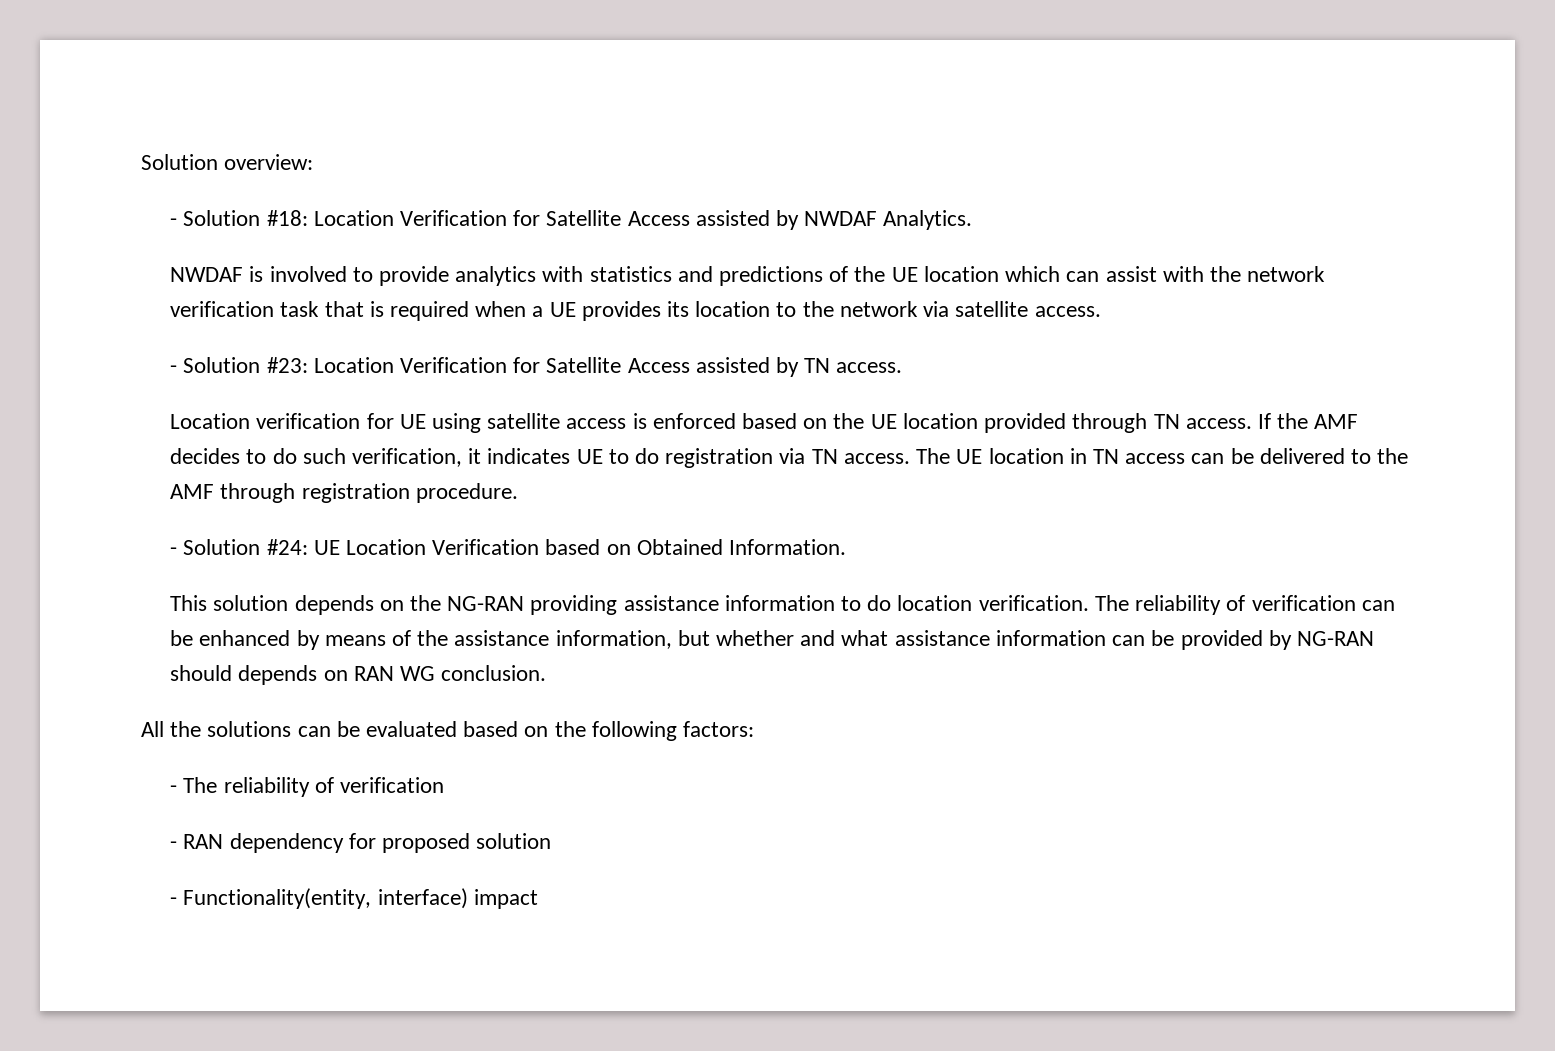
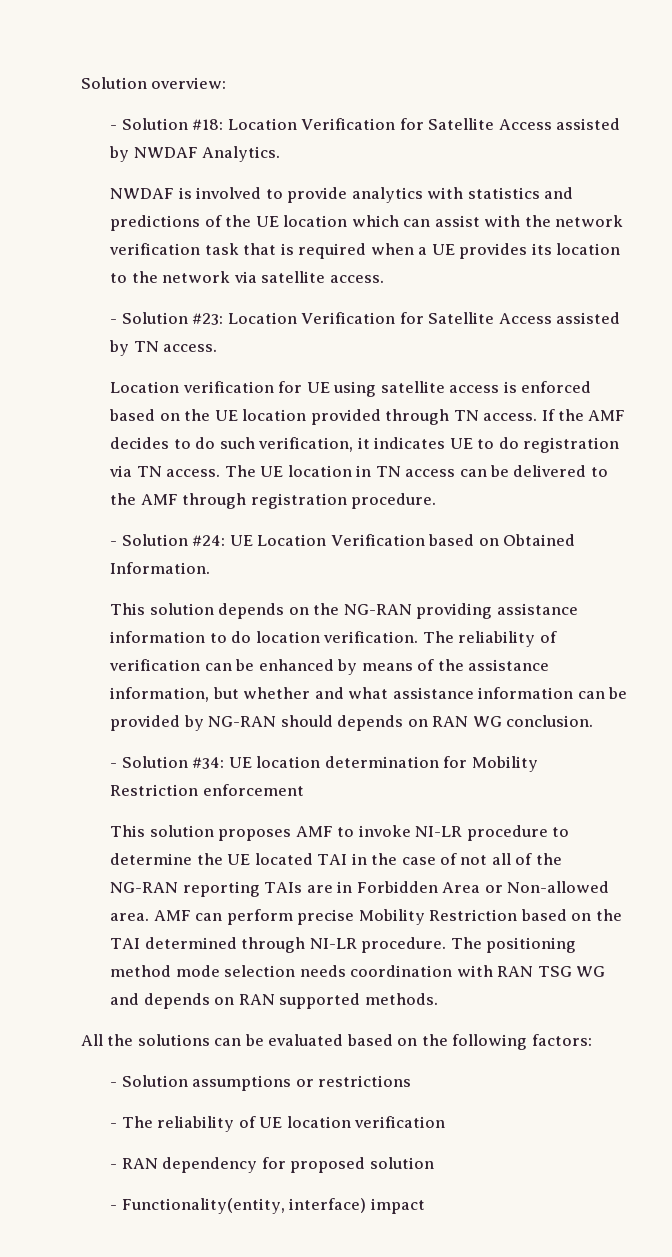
(547, 673) none -> [110,756,538,772] [110,784,304,796] [110,825,570,841] [110,853,562,865] [110,881,610,897] [110,909,622,925] [110,937,577,953] [110,965,606,977] [110,993,438,1009] // - Solution #34: UE location determination for Mobility Restriction enforcement // This solution proposes AMF to invoke NI-LR procedure to determine the UE located TAI in the case of not all of the NG-RAN reporting TAIs are in Forbidden Area or Non-allowed area. AMF can perform precise Mobility Restriction based on the TAI determined through NI-LR procedure. The positioning method mode selection needs coordination with RAN TSG WG and depends on RAN supported methods.
(755, 729) none -> [110,1075,412,1091] // - Solution assumptions or restrictions
(334, 785) none -> [259,1116,351,1128] UE location

